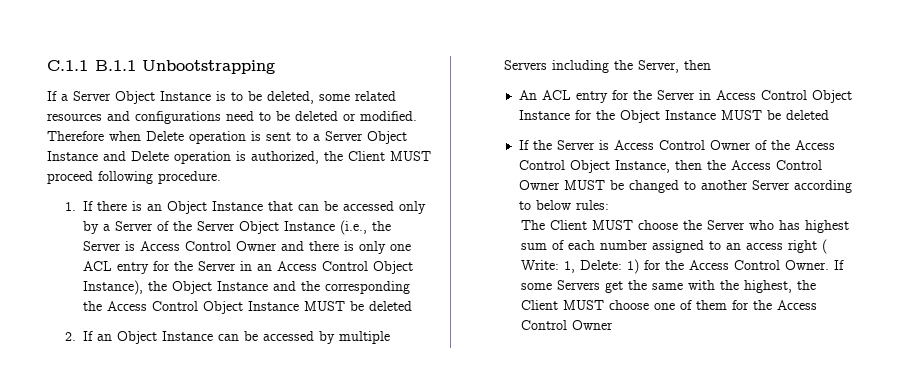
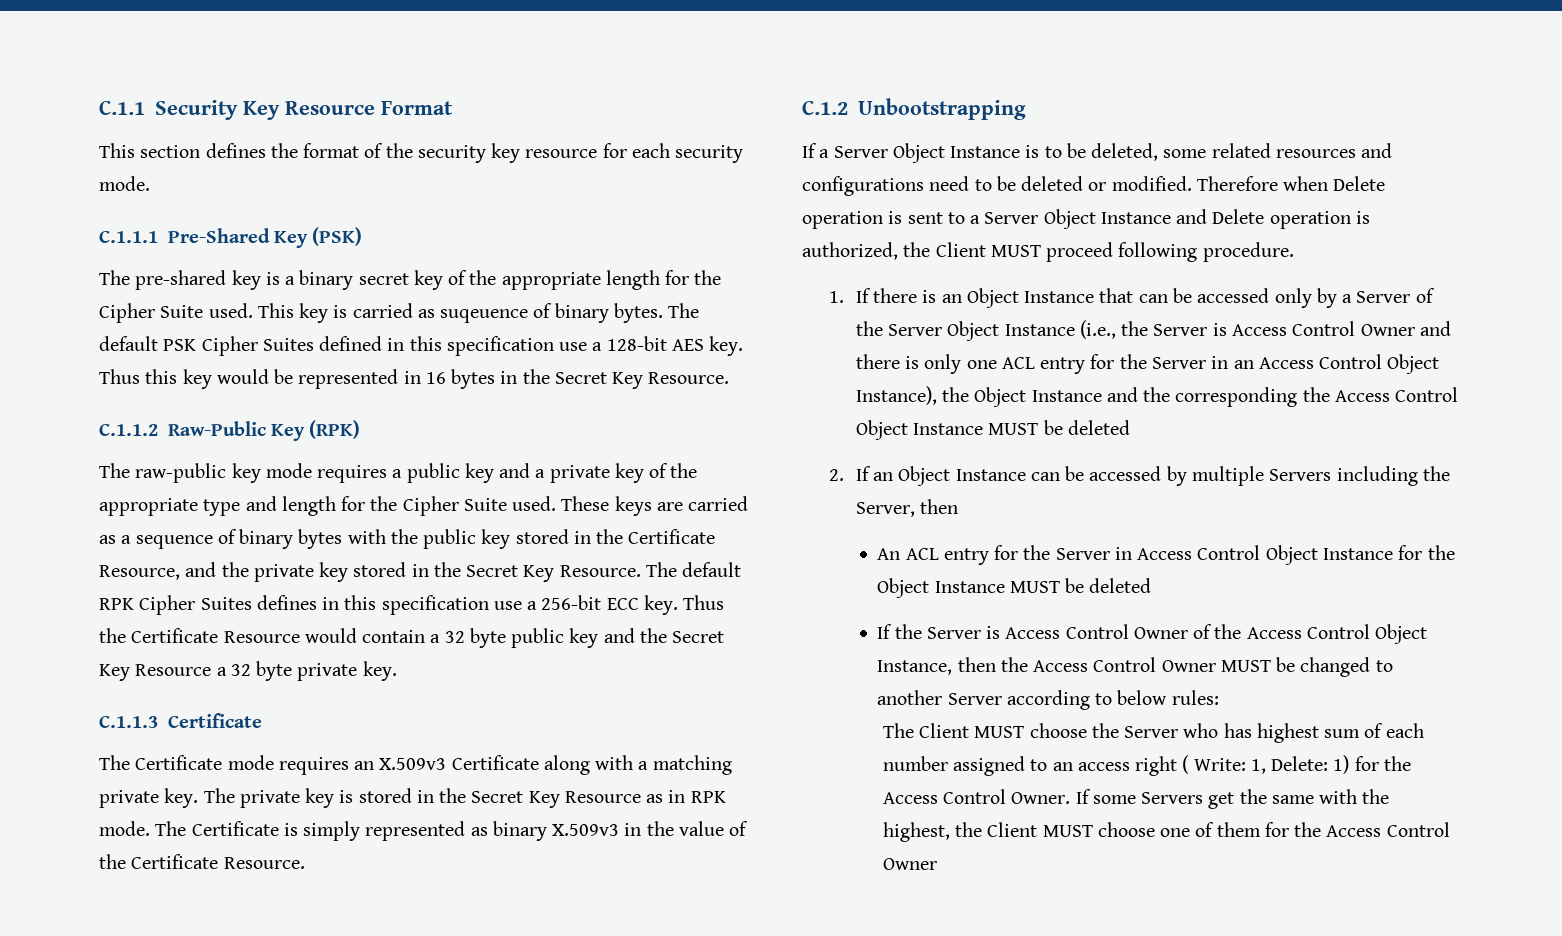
[95,60,136,71] B.1.1 -> [154,100,453,120] [99,143,744,163] [99,176,150,191] [99,227,363,248] [99,270,722,290] [99,303,700,323] [99,336,744,356] [99,369,730,389] [99,420,361,441] [99,463,698,483] [99,496,749,516] [99,529,716,549] [99,562,742,582] [99,595,725,615] [99,628,725,648] [99,661,397,681] [99,713,262,728] [99,755,732,775] [99,788,726,808] [99,821,749,841] [99,854,305,869] [802,100,848,115] Security Key Resource Format // This section defines the format of the security key resource for each security mode. // C.1.1.1 Pre-Shared Key (PSK) // The pre-shared key is a binary secret key of the appropriate length for the Cipher Suite used. This key is carried as suqeuence of binary bytes. The default PSK Cipher Suites defined in this specification use a 128-bit AES key. Thus this key would be represented in 16 bytes in the Secret Key Resource. // C.1.1.2 Raw-Public Key (RPK) // The raw-public key mode requires a public key and a private key of the appropriate type and length for the Cipher Suite used. These keys are carried as a sequence of binary bytes with the public key stored in the Certificate Resource, and the private key stored in the Secret Key Resource. The default RPK Cipher Suites defines in this specification use a 256-bit ECC key. Thus the Certificate Resource would contain a 32 byte public key and the Secret Key Resource a 32 byte private key. // C.1.1.3 Certificate // The Certificate mode requires an X.509v3 Certificate along with a matching private key. The private key is stored in the Secret Key Resource as in RPK mode. The Certificate is simply represented as binary X.509v3 in the value of the Certificate Resource. // C.1.2

